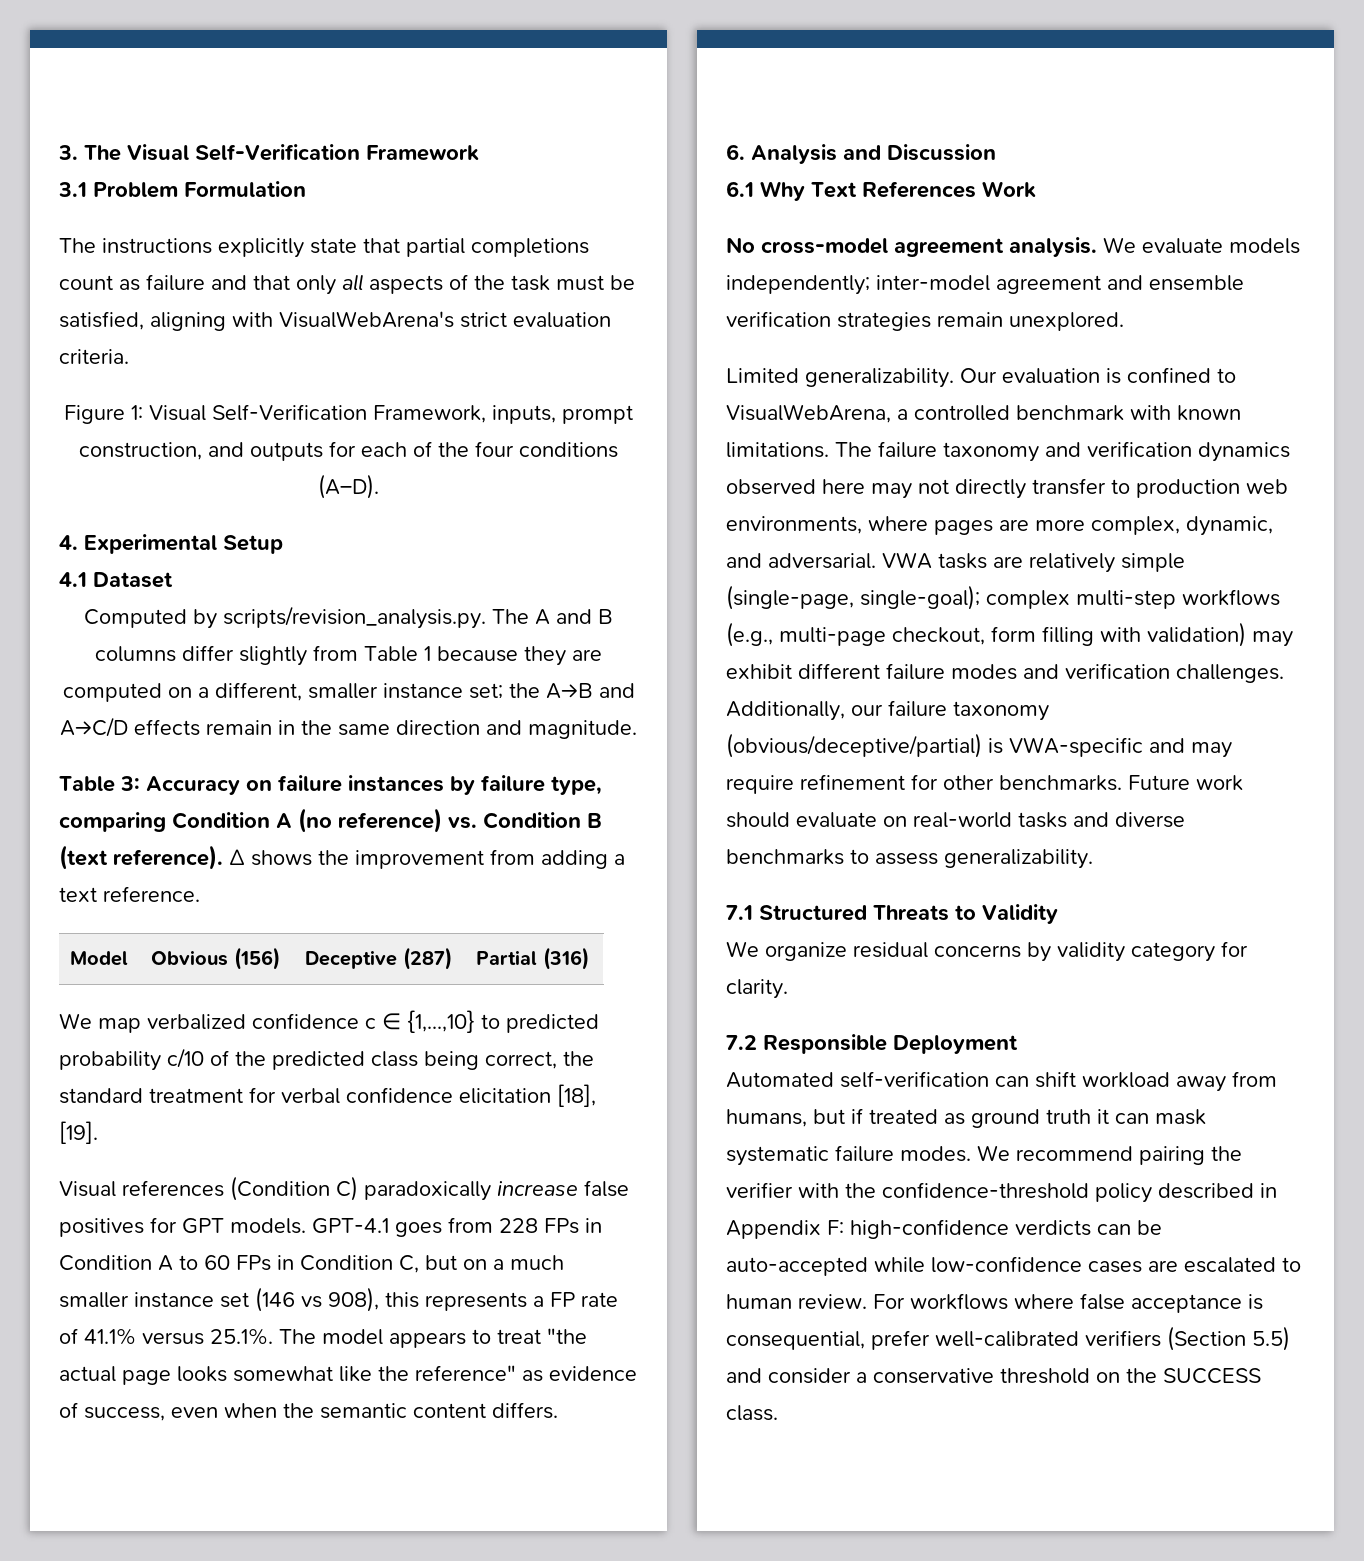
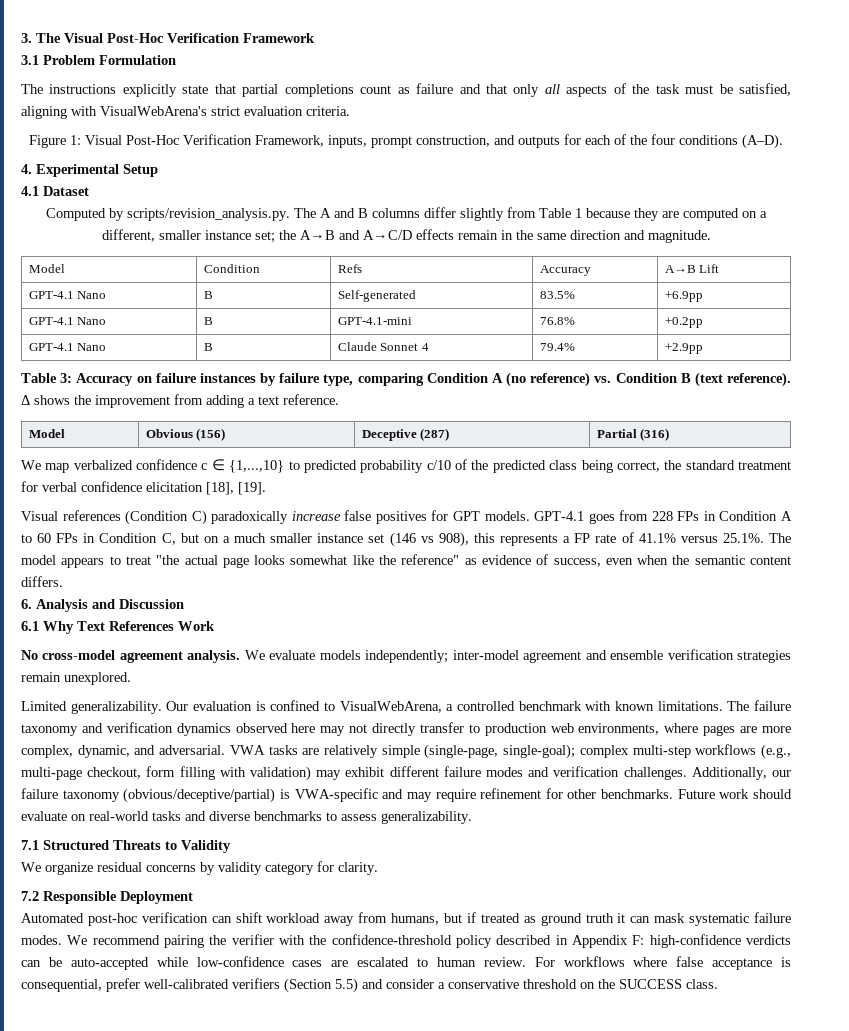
[195,144,360,161] Self-Verification -> [107,33,239,43] Post-Hoc Verification
[212,404,367,421] Self-Verification -> [126,134,252,145] Post-Hoc Verification
(637, 729) none -> [28,264,65,273] [203,264,260,273] [337,264,362,273] [539,265,591,276] [664,264,720,273] [28,291,107,299] [203,291,213,299] [337,290,416,302] [539,291,575,299] [664,291,703,302] [28,317,107,325] [203,317,213,325] [337,317,412,325] [539,317,575,325] [664,317,703,328] [28,343,107,351] [203,343,213,351] [337,342,429,351] [539,343,575,351] [664,343,703,354] // Model | Condition | Refs | Accuracy | A→B Lift // GPT-4.1 Nano | B | Self-generated | 83.5% | +6.9pp // GPT-4.1 Nano | B | GPT-4.1-mini | 76.8% | +0.2pp // GPT-4.1 Nano | B | Claude Sonnet 4 | 79.4% | +2.9pp
[840,1071,989,1088] self-verification -> [87,912,208,926] post-hoc verification

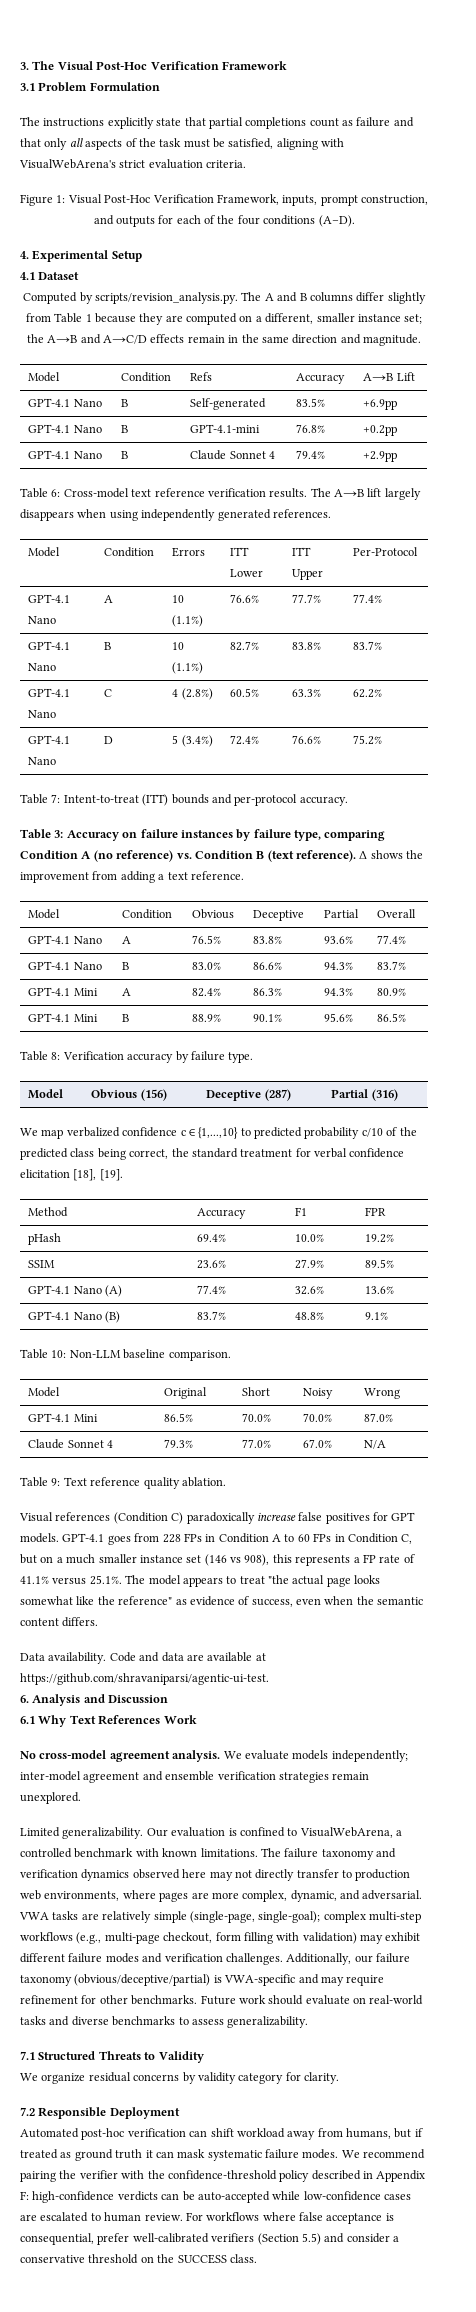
(703, 348) none -> [20,488,421,500] [20,509,331,521] [28,547,61,557] [104,547,155,557] [172,547,206,557] [230,547,250,556] [230,569,264,577] [292,547,312,556] [292,569,324,580] [353,547,419,556] [28,594,71,603] [28,616,57,624] [104,595,114,603] [172,595,185,603] [172,615,204,627] [230,594,260,603] [292,594,322,603] [353,594,383,603] [28,641,71,650] [28,663,57,671] [104,642,112,650] [172,642,185,650] [172,662,204,674] [230,641,260,651] [292,642,322,650] [353,641,383,650] [28,688,71,697] [28,710,57,718] [104,689,113,697] [172,688,213,700] [230,688,260,697] [292,689,322,697] [353,689,383,698] [28,735,71,744] [28,757,57,765] [104,736,114,744] [172,735,213,747] [230,735,260,745] [292,735,322,744] [353,735,383,745] [20,794,348,806] // Table 6: Cross-model text reference verification results. The A→B lift largely disappears when using independently generated references. // Model | Condition | Errors | ITT Lower | ITT Upper | Per-Protocol // GPT-4.1 Nano | A | 10 (1.1%) | 76.6% | 77.7% | 77.4% // GPT-4.1 Nano | B | 10 (1.1%) | 82.7% | 83.8% | 83.7% // GPT-4.1 Nano | C | 4 (2.8%) | 60.5% | 63.3% | 62.2% // GPT-4.1 Nano | D | 5 (3.4%) | 72.4% | 76.6% | 75.2% // Table 7: Intent-to-treat (ITT) bounds and per-protocol accuracy.
(339, 399) none -> [28,909,61,919] [122,909,173,919] [192,909,235,919] [253,910,305,921] [324,909,360,918] [377,909,417,918] [28,935,102,944] [122,936,132,944] [192,935,222,944] [253,936,283,944] [324,936,354,944] [377,935,407,944] [28,961,102,970] [122,962,130,970] [192,962,222,970] [253,962,283,970] [324,962,354,970] [377,961,407,970] [28,987,98,996] [122,988,132,996] [192,988,222,997] [253,988,283,996] [324,988,354,996] [377,988,407,996] [28,1013,98,1022] [122,1014,130,1022] [192,1014,222,1022] [253,1014,283,1022] [324,1013,354,1022] [377,1013,407,1022] [20,1051,254,1063] // Model | Condition | Obvious | Deceptive | Partial | Overall // GPT-4.1 Nano | A | 76.5% | 83.8% | 93.6% | 77.4% // GPT-4.1 Nano | B | 83.0% | 86.6% | 94.3% | 83.7% // GPT-4.1 Mini | A | 82.4% | 86.3% | 94.3% | 80.9% // GPT-4.1 Mini | B | 88.9% | 90.1% | 95.6% | 86.5% // Table 8: Verification accuracy by failure type.
(266, 488) none -> [28,1207,69,1217] [197,1208,247,1219] [295,1207,308,1216] [365,1207,387,1216] [28,1233,62,1245] [197,1234,227,1242] [295,1234,325,1242] [365,1234,395,1243] [28,1260,56,1268] [197,1260,227,1269] [295,1259,325,1269] [365,1259,395,1268] [28,1285,123,1297] [197,1285,227,1294] [295,1286,325,1295] [365,1286,395,1294] [28,1311,121,1323] [197,1311,227,1320] [295,1312,325,1320] [365,1312,389,1320] [20,1349,231,1361] [28,1387,61,1397] [164,1387,208,1399] [242,1387,271,1396] [303,1388,334,1399] [364,1388,401,1399] [28,1413,98,1422] [164,1413,194,1422] [242,1413,272,1422] [303,1413,333,1422] [364,1413,394,1422] [28,1439,114,1449] [164,1439,194,1448] [242,1439,272,1448] [303,1439,333,1448] [364,1440,387,1449] [20,1477,226,1489] // Method | Accuracy | F1 | FPR // pHash | 69.4% | 10.0% | 19.2% // SSIM | 23.6% | 27.9% | 89.5% // GPT-4.1 Nano (A) | 77.4% | 32.6% | 13.6% // GPT-4.1 Nano (B) | 83.7% | 48.8% | 9.1% // Table 10: Non-LLM baseline comparison. // Model | Original | Short | Noisy | Wrong // GPT-4.1 Mini | 86.5% | 70.0% | 70.0% | 87.0% // Claude Sonnet 4 | 79.3% | 77.0% | 67.0% | N/A // Table 9: Text reference quality ablation.
(63, 581) none -> [20,1652,266,1664] [20,1673,269,1685] // Data availability. Code and data are available at https://github.com/shravaniparsi/agentic-ui-test.

